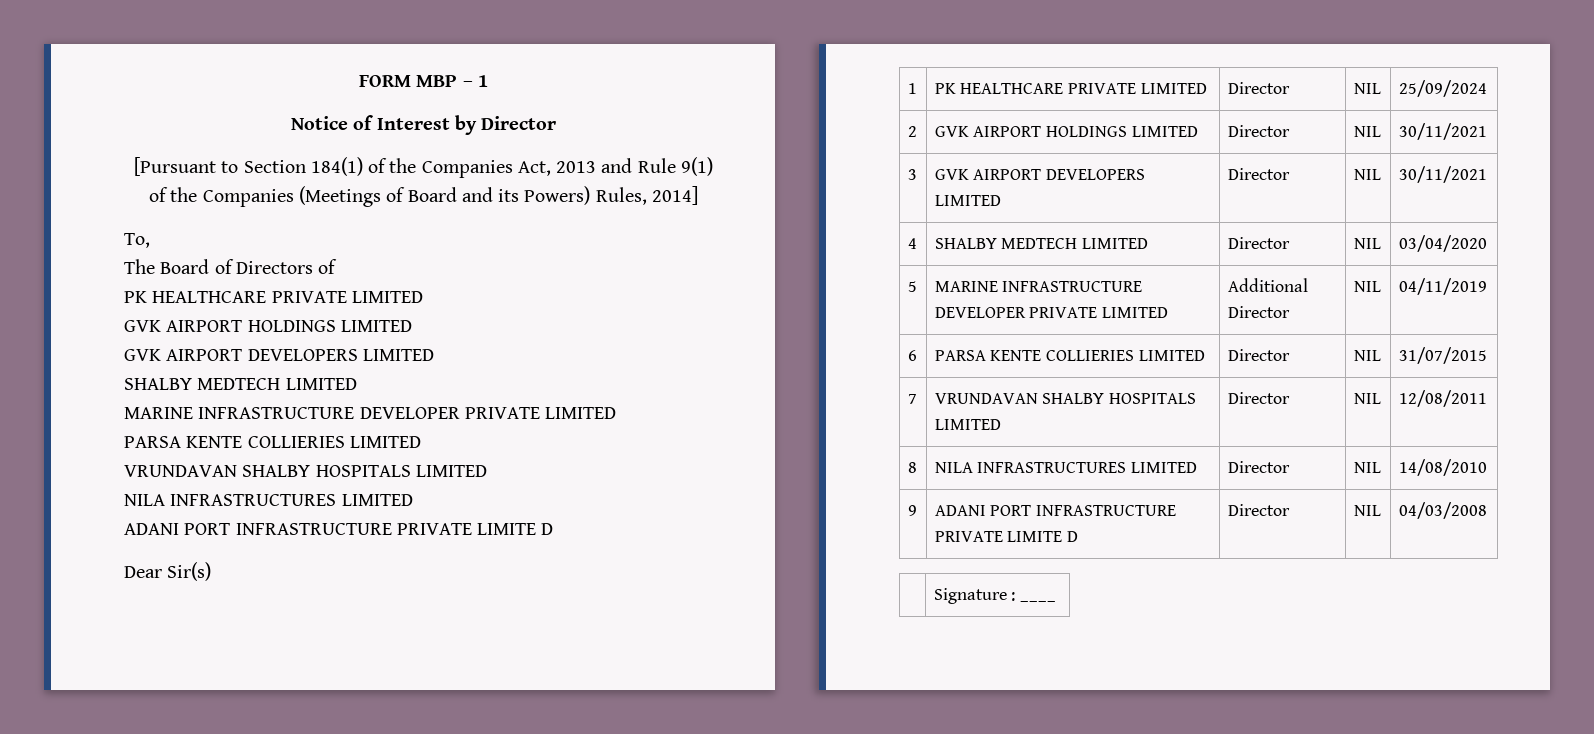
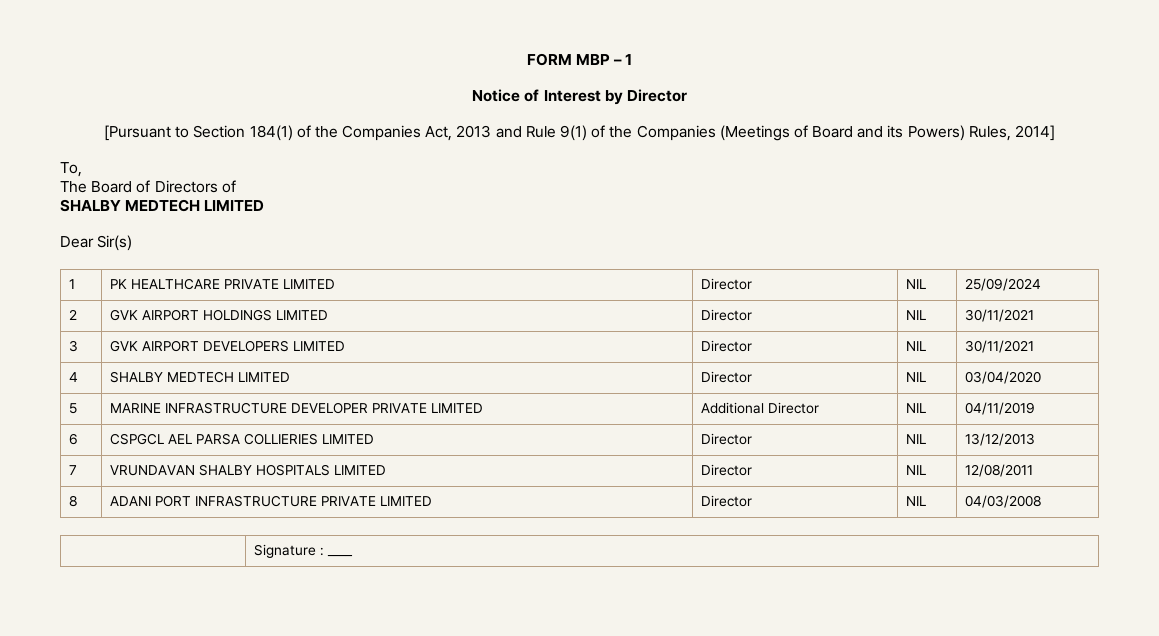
[124,291,423,303] [124,320,412,332] [124,349,434,361] [124,378,357,390] [124,407,617,419] [124,436,421,448] [124,465,487,477] [124,494,413,506] [124,523,554,535] PK HEALTHCARE PRIVATE LIMITED // GVK AIRPORT HOLDINGS LIMITED // GVK AIRPORT DEVELOPERS LIMITED // SHALBY MEDTECH LIMITED // MARINE INFRASTRUCTURE DEVELOPER PRIVATE LIMITED // PARSA KENTE COLLIERIES LIMITED // VRUNDAVAN SHALBY HOSPITALS LIMITED // NILA INFRASTRUCTURES LIMITED // ADANI PORT INFRASTRUCTURE PRIVATE LIMITE D -> [60,199,265,212] SHALBY MEDTECH LIMITED
[934,350,1042,361] PARSA KENTE -> [110,433,241,445] CSPGCL AEL PARSA
[1398,347,1487,364] 31/07/2015 -> [965,433,1036,446] 13/12/2013
[934,462,1198,473] [1227,461,1290,473] [1353,462,1381,473] [1398,459,1487,476] [907,505,917,516] [934,505,1177,516] [934,531,1079,542] | NILA INFRASTRUCTURES LIMITED | Director | NIL | 14/08/2010 // 9 | ADANI PORT INFRASTRUCTURE PRIVATE LIMITE D -> [110,495,433,507] | ADANI PORT INFRASTRUCTURE PRIVATE LIMITED

